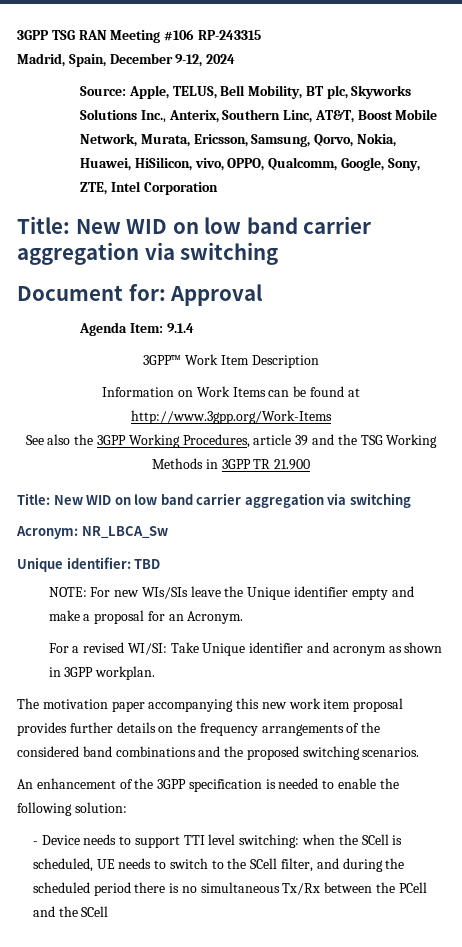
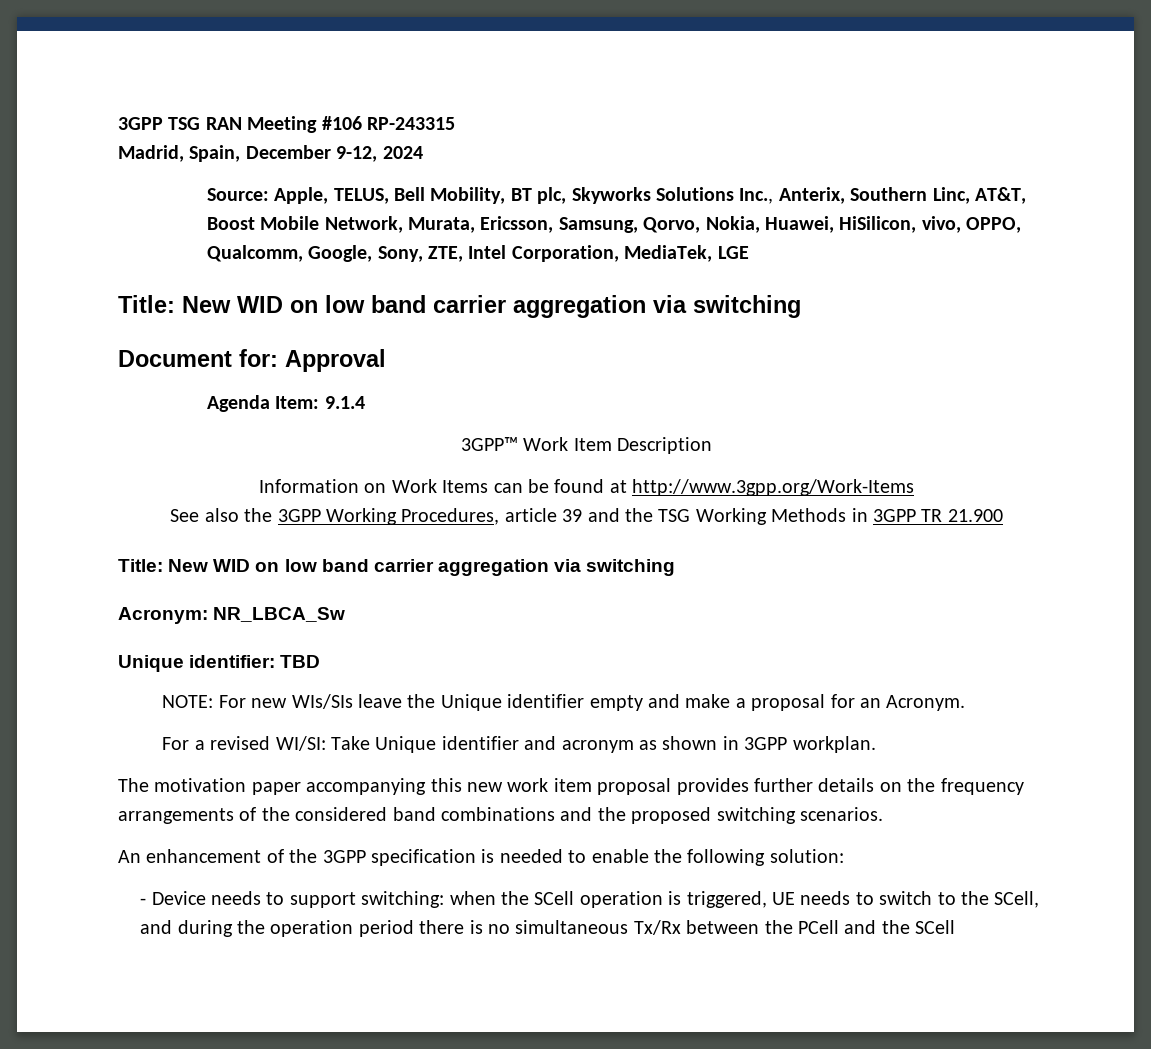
[143,182,218,195] Corporation -> [511,245,749,262] Corporation, MediaTek, LGE
[183,834,236,845] TTI level -> (356, 900) none
[392,835,403,845] [32,858,93,872] is scheduled, -> [579,891,767,908] operation is triggered,
[250,858,313,872] SCell filter, -> [994,891,1040,908] SCell,
[32,882,90,893] scheduled -> [270,920,354,937] operation

